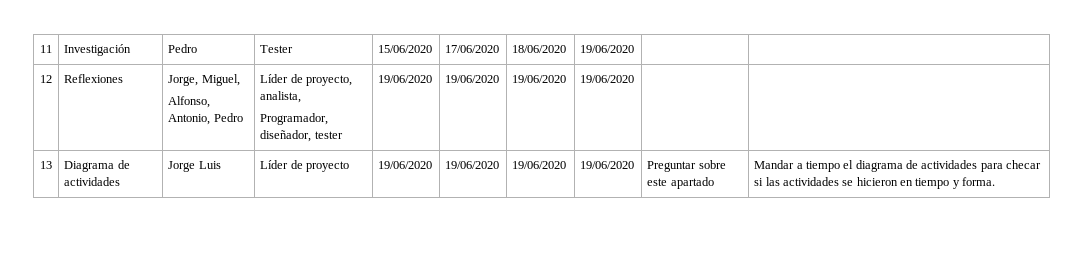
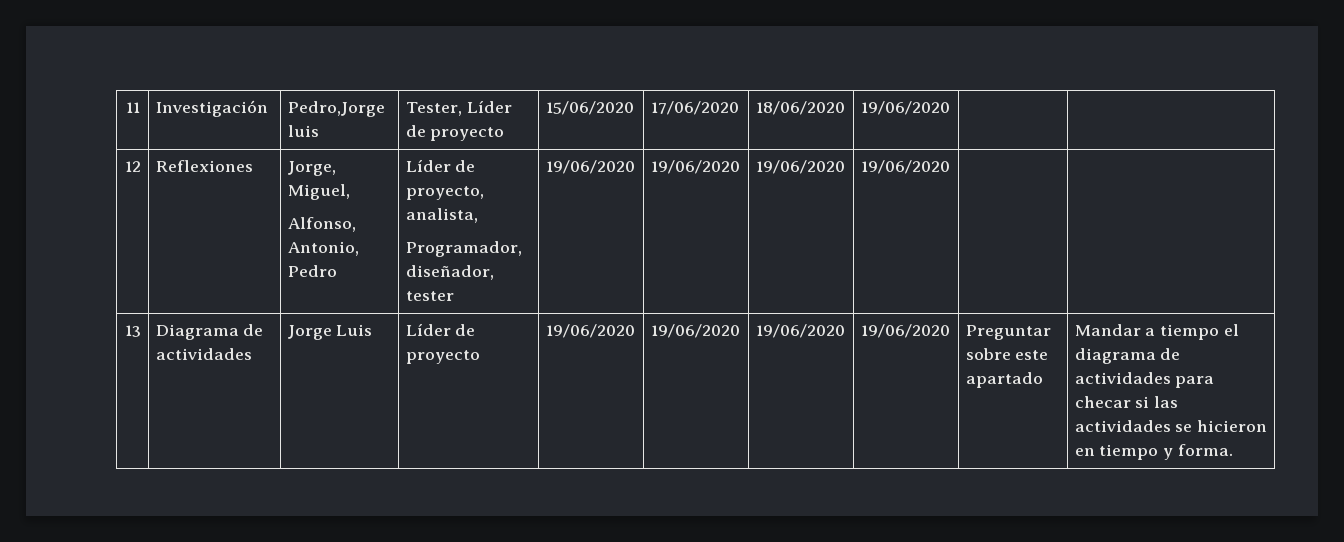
[168,44,198,53] [260,45,294,53] Pedro | Tester -> [287,101,385,117] [287,125,319,137] [405,100,513,116] [405,125,505,141] Pedro,Jorge luis | Tester, Líder de proyecto

